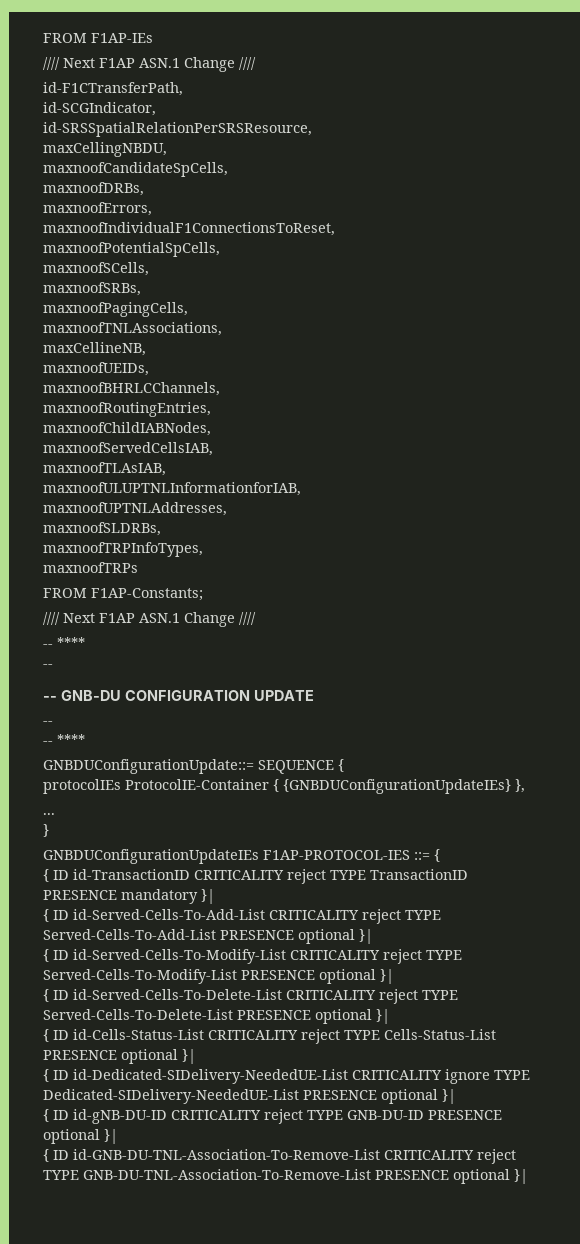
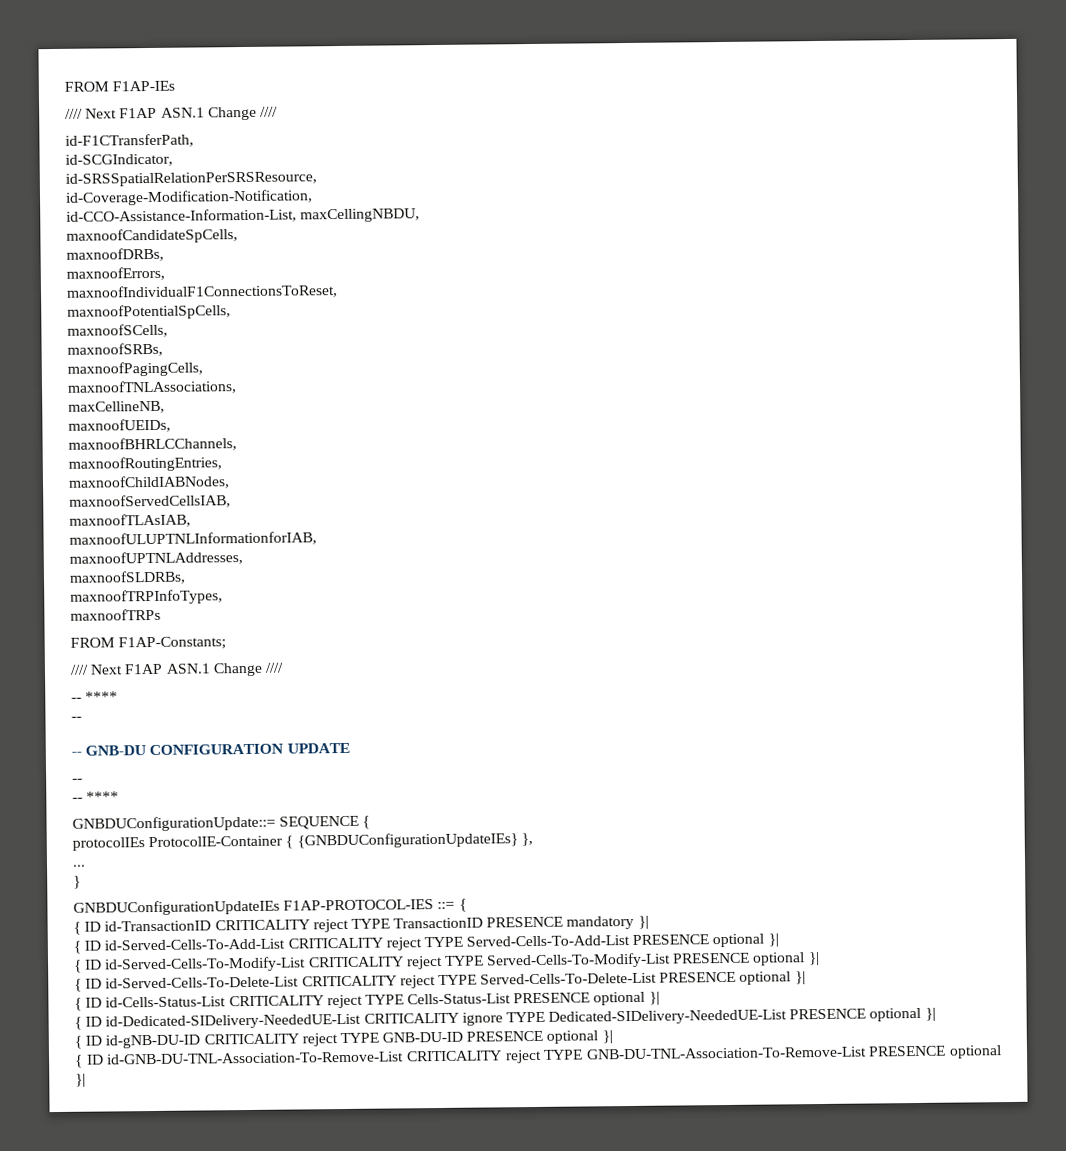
(312, 129) none -> [65,189,313,206] [66,208,297,224] id-Coverage-Modification-Notification, // id-CCO-Assistance-Information-List,

